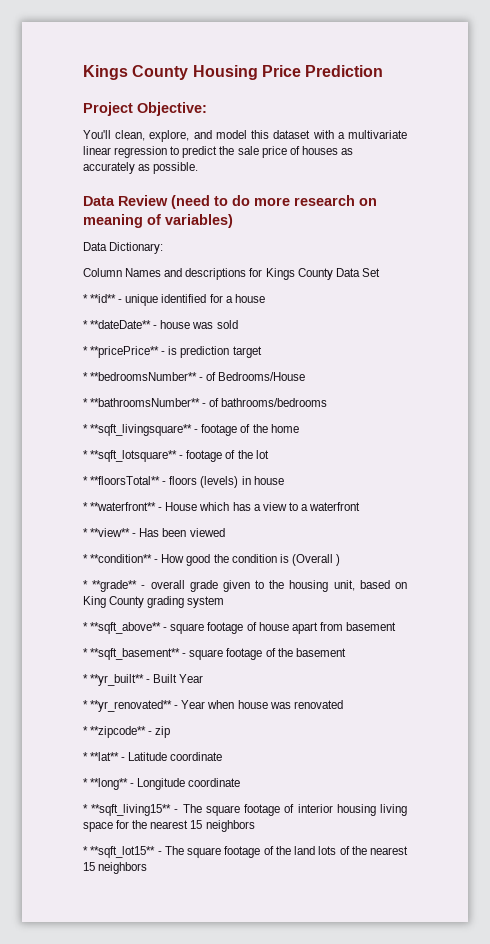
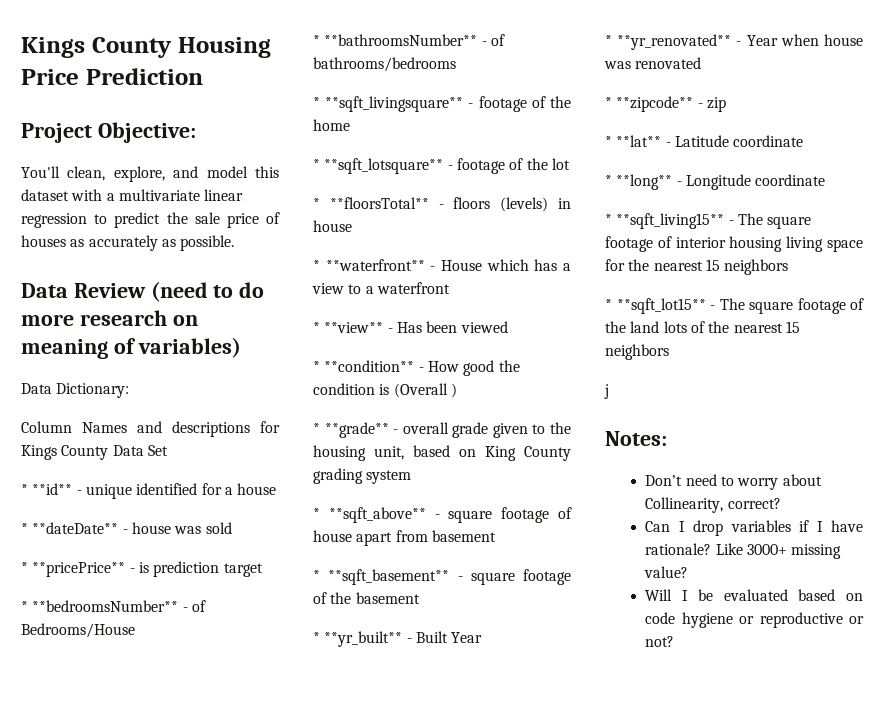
(148, 868) none -> [604,384,609,399] [605,431,667,446] [645,474,822,490] [645,497,781,513] [645,520,863,536] [645,543,842,559] [644,566,689,578] [645,589,863,601] [645,612,864,628] [645,636,675,647] // j // Notes: // Don’t need to worry about Collinearity, correct? // Can I drop variables if I have rationale? Like 3000+ missing value? // Will I be evaluated based on code hygiene or reproductive or not?

